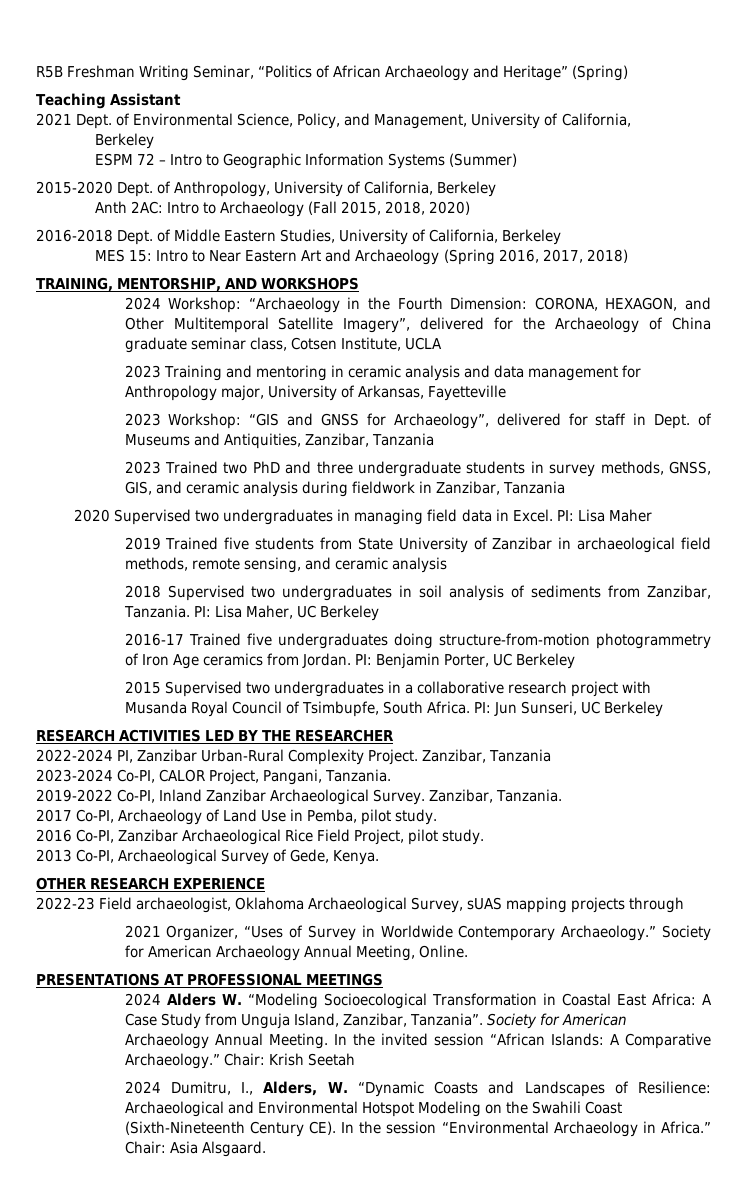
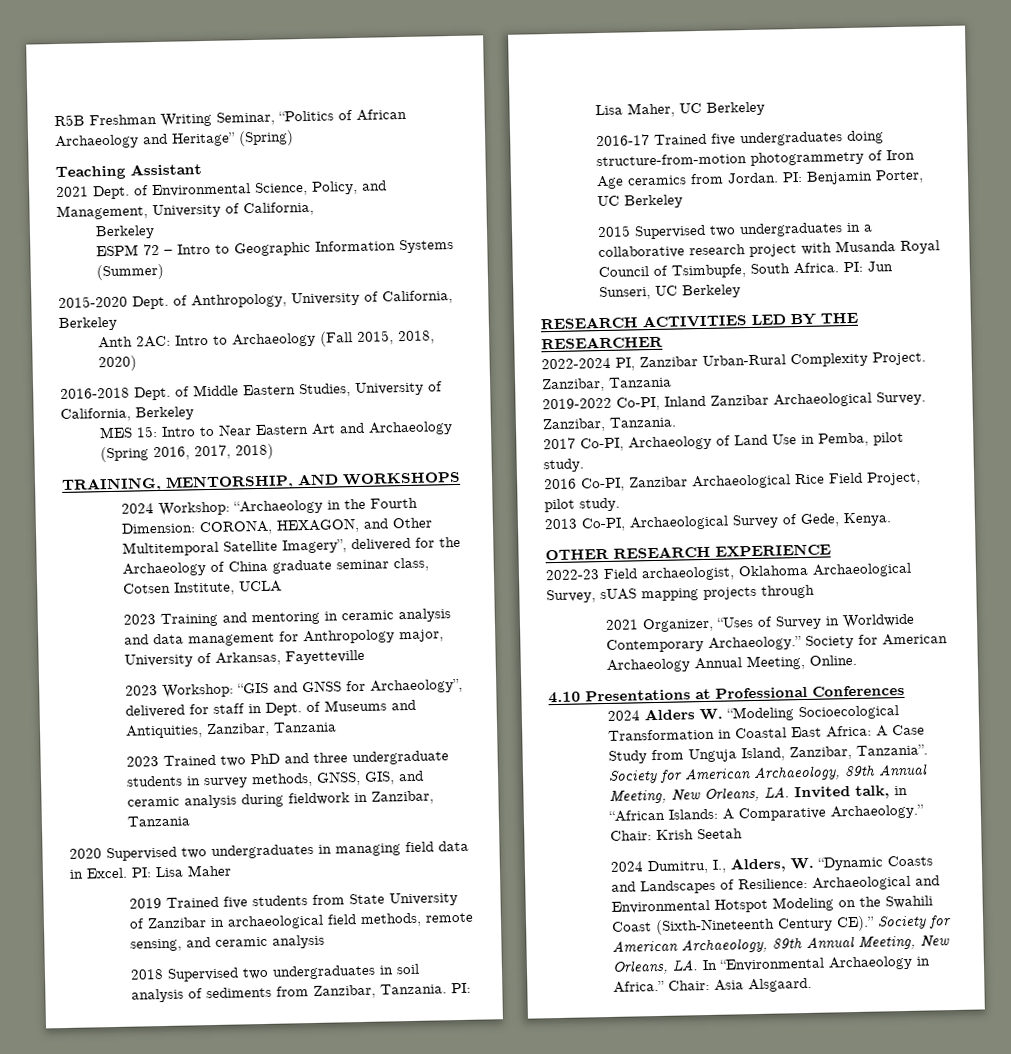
[36,769,392,785] // 2023-2024 Co-PI, CALOR Project, Pangani, Tanzania. -> (672, 382) none
[36,973,384,986] PRESENTATIONS AT PROFESSIONAL MEETINGS -> [548,684,905,704] 4.10 Presentations at Professional Conferences
[124,1033,484,1049] Archaeology Annual Meeting. In the invited session -> [752,763,928,782] [608,785,908,804] Archaeology, 89th Annual Meeting, New Orleans, LA. Invited talk, in
[308,1121,437,1135] CE). In the session -> [835,915,952,932] [611,935,950,954] [611,959,718,975] CE).” Society for American Archaeology, 89th Annual Meeting, New Orleans, LA. In

